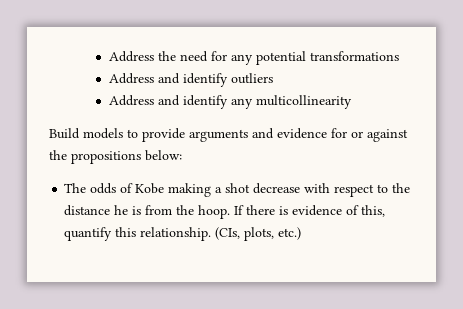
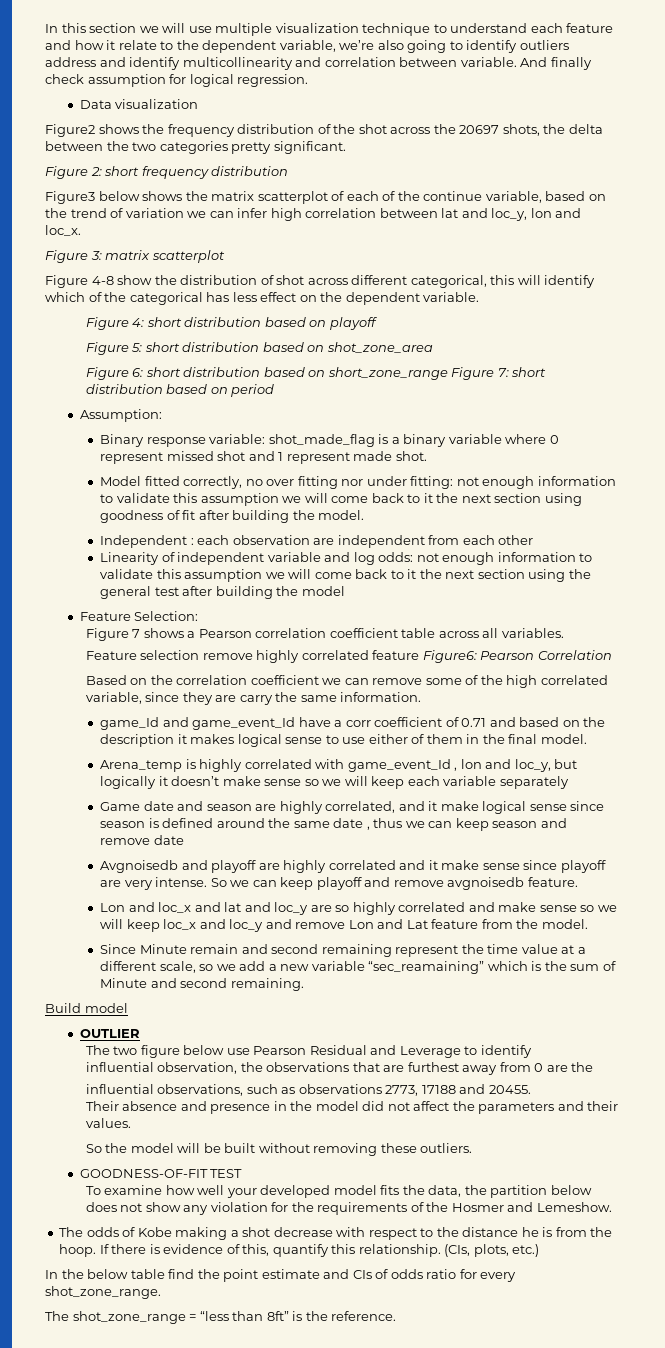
[108,51,399,65] [108,73,273,87] [108,95,352,109] [49,128,408,142] [49,150,182,164] Address the need for any potential transformations // Address and identify outliers // Address and identify any multicollinearity // Build models to provide arguments and evidence for or against the propositions below: -> [45,23,614,36] [45,40,569,53] [45,57,592,70] [45,74,309,87] [79,99,199,109] [45,124,603,137] [45,141,346,154] [45,166,289,179] [45,191,606,204] [45,208,582,221] [45,225,81,236] [45,250,225,263] [45,275,596,288] [45,292,480,305] [85,317,378,330] [85,342,433,355] [85,367,547,380] [85,384,275,397] [79,409,162,422] [99,434,559,447] [99,451,427,464] [99,476,616,489] [99,493,582,506] [99,510,365,523] [99,535,534,548] [99,552,593,565] [99,569,591,582] [99,586,345,599] [79,611,199,621] [85,628,564,641] [85,650,612,663] [85,675,608,688] [85,692,422,705] [99,717,606,730] [99,734,587,747] [99,759,578,772] [99,776,569,789] [99,801,605,814] [99,818,567,831] [99,835,184,845] [99,860,606,873] [99,877,578,890] [99,902,617,915] [99,919,588,932] [99,944,586,957] [99,961,616,974] [99,978,304,991] [45,1003,128,1013] [79,1029,140,1038] [85,1045,532,1058] [85,1062,594,1075] [85,1084,531,1096] [85,1101,619,1114] [85,1118,131,1128] [85,1143,473,1156] [79,1169,243,1178] [85,1185,592,1198] [85,1202,612,1215] In this section we will use multiple visualization technique to understand each feature and how it relate to the dependent variable, we’re also going to identify outliers address and identify multicollinearity and correlation between variable. And finally check assumption for logical regression. // Data visualization // Figure2 shows the frequency distribution of the shot across the 20697 shots, the delta between the two categories pretty significant. // Figure 2: short frequency distribution // Figure3 below shows the matrix scatterplot of each of the continue variable, based on the trend of variation we can infer high correlation between lat and loc_y, lon and loc_x. // Figure 3: matrix scatterplot // Figure 4-8 show the distribution of shot across different categorical, this will identify which of the categorical has less effect on the dependent variable. // Figure 4: short distribution based on playoff // Figure 5: short distribution based on shot_zone_area // Figure 6: short distribution based on short_zone_range Figure 7: short distribution based on period // Assumption: // Binary response variable: shot_made_flag is a binary variable where 0 represent missed shot and 1 represent made shot. // Model fitted correctly, no over fitting nor under fitting: not enough information to validate this assumption we will come back to it the next section using goodness of fit after building the model. // Independent : each observation are independent from each other // Linearity of independent variable and log odds: not enough information to validate this assumption we will come back to it the next section using the general test after building the model // Feature Selection: // Figure 7 shows a Pearson correlation coefficient table across all variables. // Feature selection remove highly correlated feature Figure6: Pearson Correlation // Based on the correlation coefficient we can remove some of the high correlated variable, since they are carry the same information. // game_Id and game_event_Id have a corr coefficient of 0.71 and based on the description it makes logical sense to use either of them in the final model. // Arena_temp is highly correlated with game_event_Id , lon and loc_y, but logically it doesn’t make sense so we will keep each variable separately // Game date and season are highly correlated, and it make logical sense since season is defined around the same date , thus we can keep season and remove date // Avgnoisedb and playoff are highly correlated and it make sense since playoff are very intense. So we can keep playoff and remove avgnoisedb feature. // Lon and loc_x and lat and loc_y are so highly correlated and make sense so we will keep loc_x and loc_y and remove Lon and Lat feature from the model. // Since Minute remain and second remaining represent the time value at a different scale, so we add a new variable “sec_reamaining” which is the sum of Minute and second remaining. // Build model // OUTLIER // The two figure below use Pearson Residual and Leverage to identify // influential observation, the observations that are furthest away from 0 are the // influential observations, such as observations 2773, 17188 and 20455. // Their absence and presence in the model did not affect the parameters and their values. // So the model will be built without removing these outliers. // GOODNESS-OF-FIT TEST // To examine how well your developed model fits the data, the partition below does not show any violation for the requirements of the Hosmer and Lemeshow.
(302, 233) none -> [45,1269,517,1282] [45,1286,161,1299] [45,1311,397,1324] // In the below table find the point estimate and CIs of odds ratio for every shot_zone_range. // The shot_zone_range = “less than 8ft” is the reference.

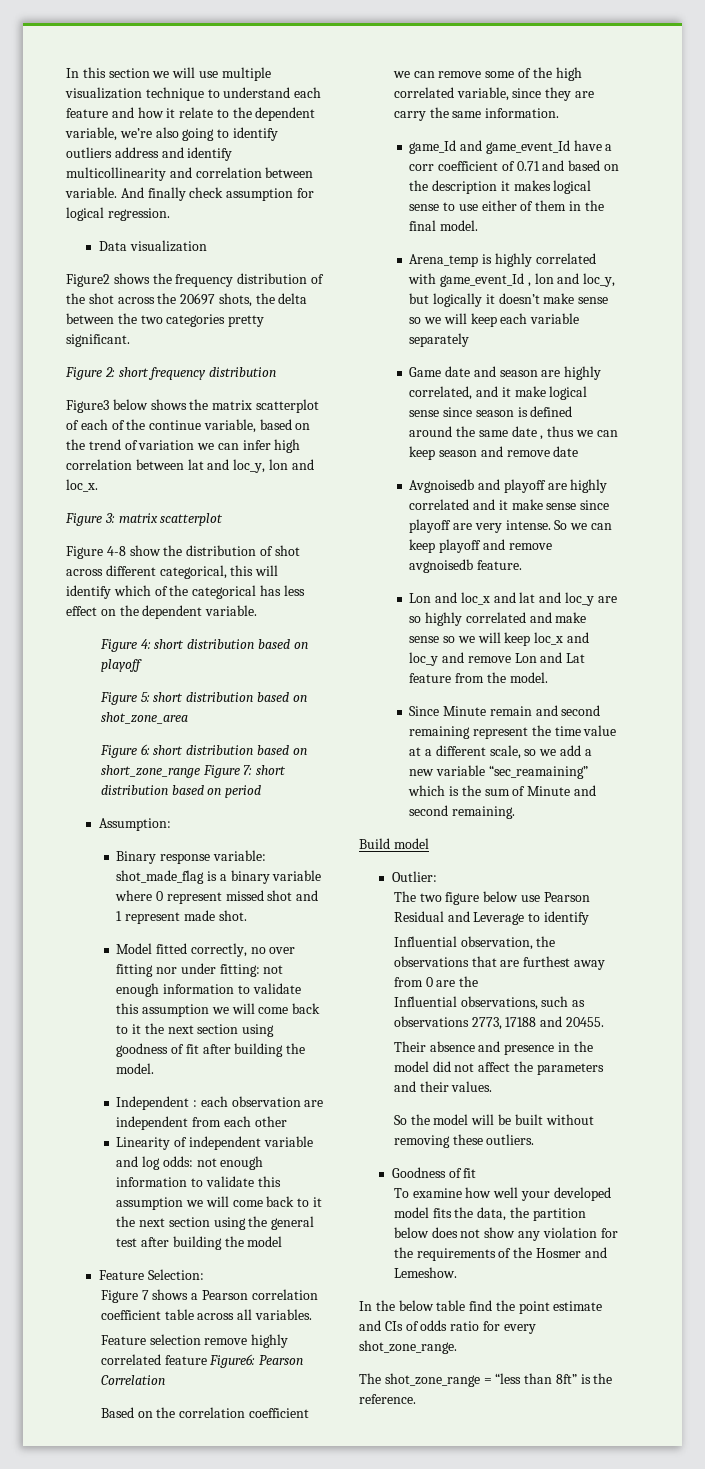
[79,1029,140,1038] OUTLIER -> [391,871,437,882] Outlier:
[85,1062,154,1072] influential -> [393,936,457,947] Influential
[85,1084,154,1094] influential -> [393,996,457,1007] Influential
[79,1169,243,1178] GOODNESS-OF-FIT TEST -> [391,1167,477,1178] Goodness of fit
[59,1227,613,1240] [59,1244,540,1257] // The odds of Kobe making a shot decrease with respect to the distance he is from the hoop. If there is evidence of this, quantify this relationship. (CIs, plots, etc.) -> (457, 1272) none

